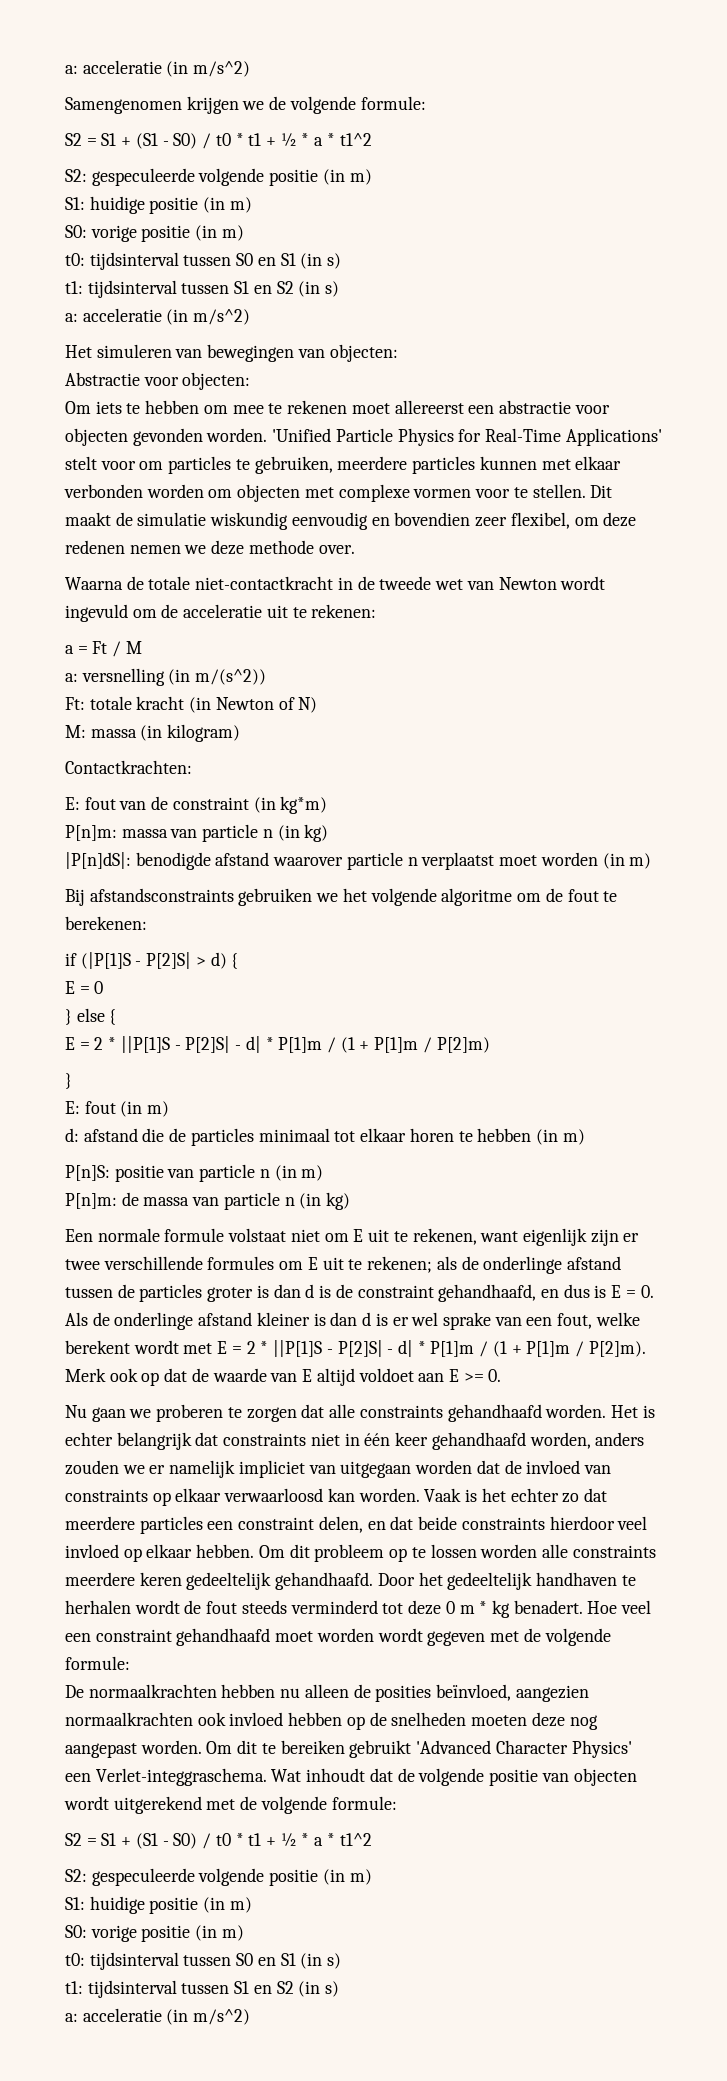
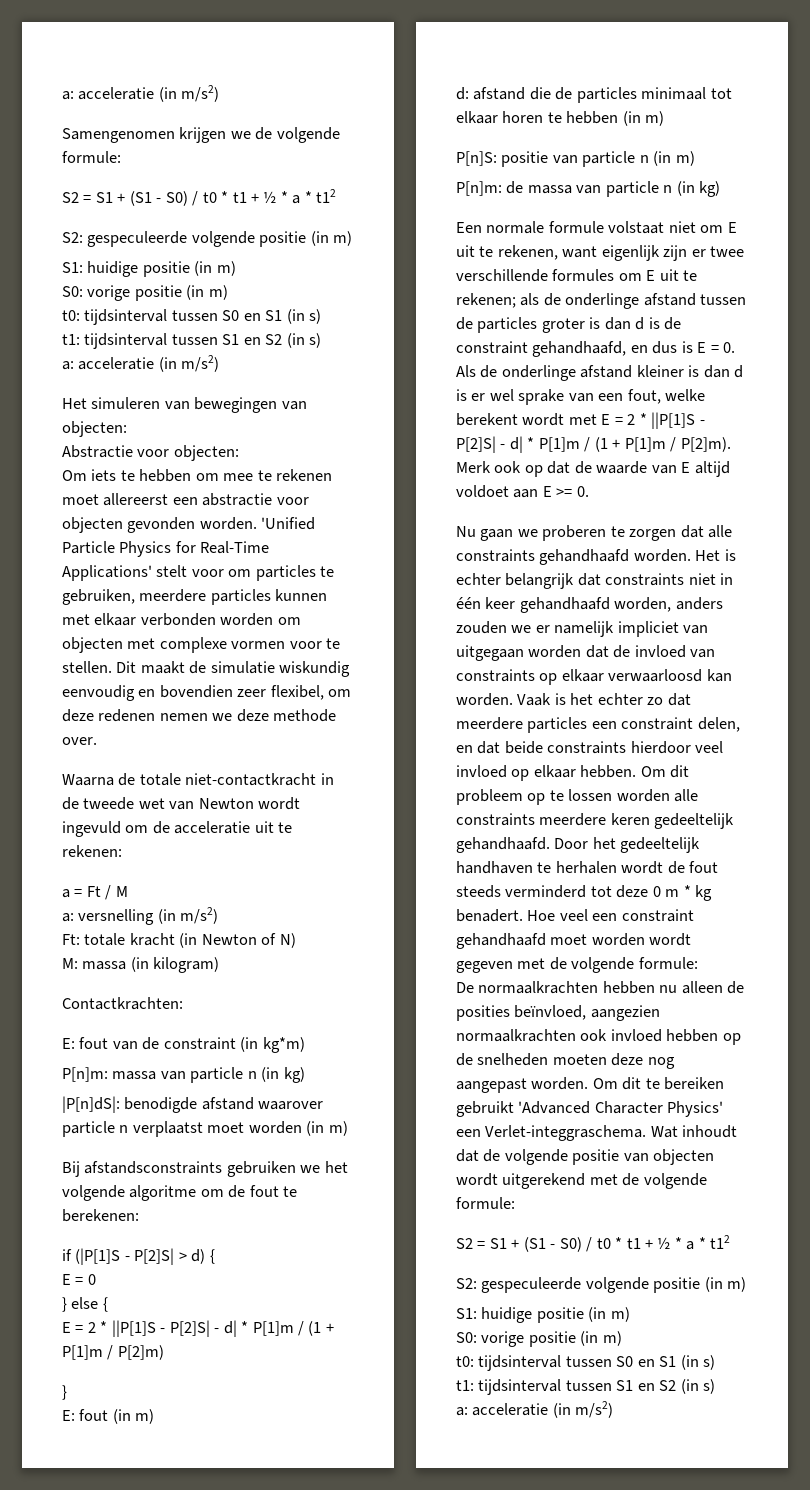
[65,60,251,77] a: acceleratie (in m/s^2) -> [62,85,220,102] a: acceleratie (in m/s2)
[339,133,372,146] t1^2 -> [316,189,337,203] t12
[193,309,251,325] m/s^2) -> [181,355,220,372] m/s2)
[195,669,267,685] m/(s^2)) -> [180,907,219,924] m/s2)
[339,1833,372,1846] t1^2 -> [710,1235,731,1249] t12
[193,2009,251,2025] m/s^2) -> [575,1401,614,1418] m/s2)

